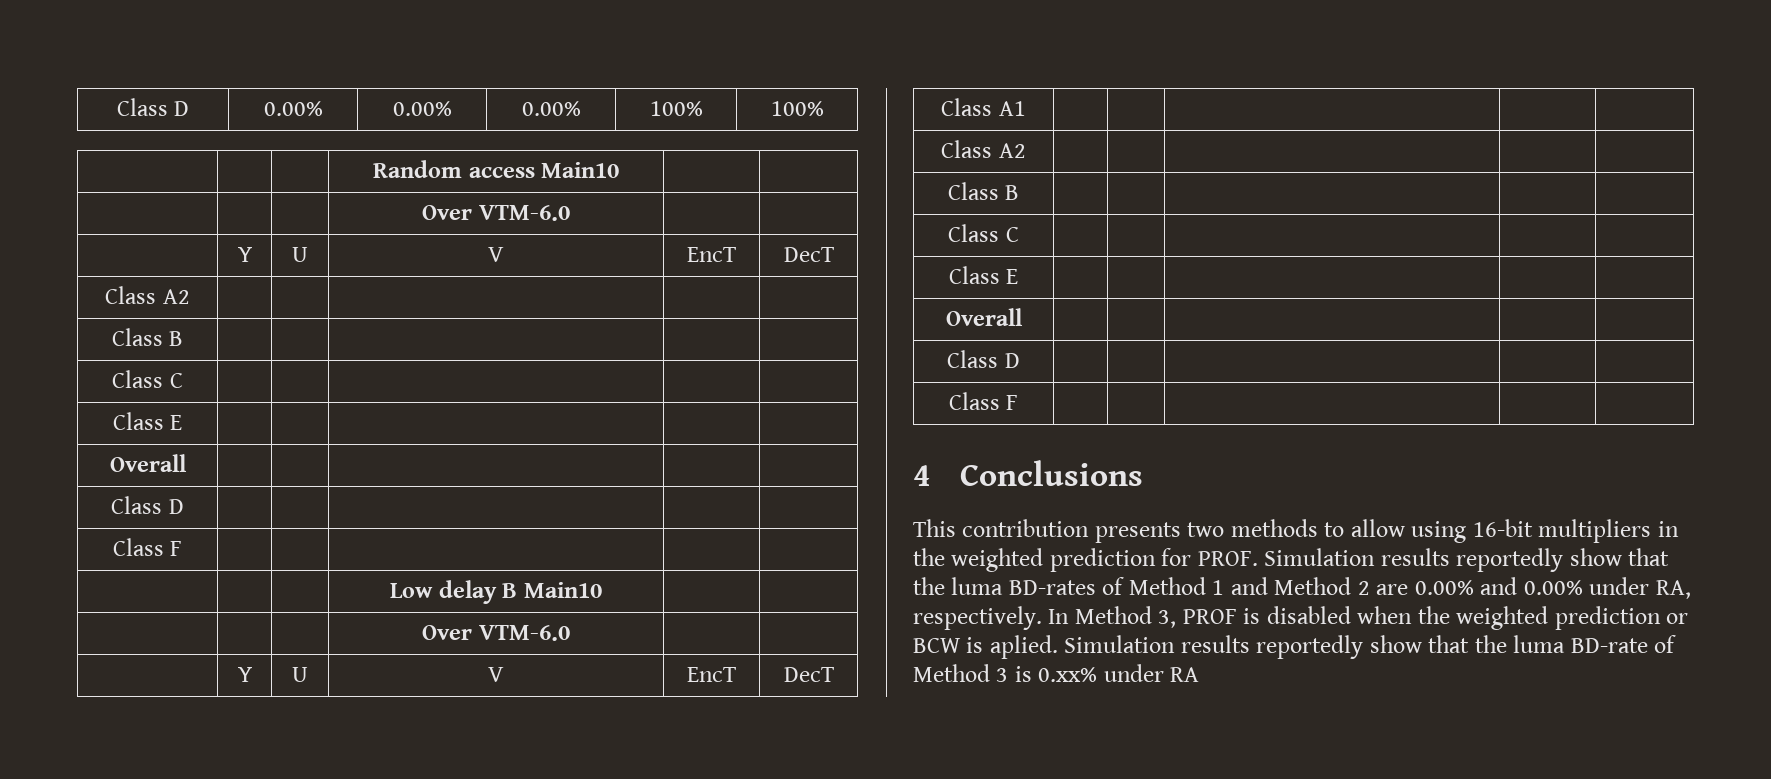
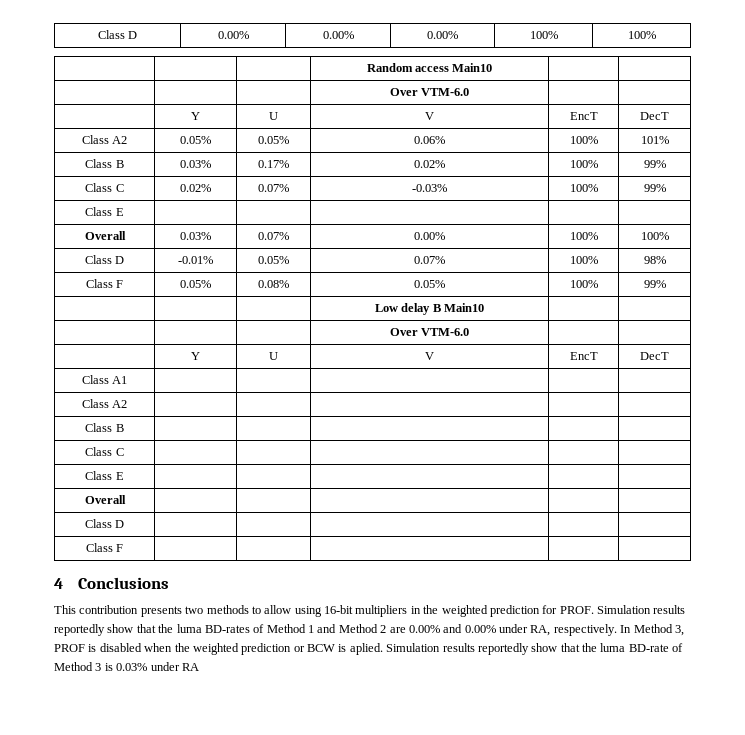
[111,328,184,346] [112,370,183,388] [112,412,183,430] [109,454,187,472] [111,496,184,514] [112,538,183,556] | | | | // Class B | | | | | // Class C | | | | | // Class E | | | | | // Overall | | | | | // Class D | | | | | // Class F | | | | | -> [180,136,211,144] [258,136,289,144] [413,136,445,144] [569,136,598,144] [640,136,669,144] [85,159,124,168] [180,160,211,168] [258,160,289,168] [413,160,445,168] [569,160,598,168] [643,160,666,168] [85,183,124,192] [180,184,211,192] [258,184,289,192] [411,184,447,192] [569,184,598,192] [643,184,666,192] [85,207,124,216] [84,231,126,240] [180,232,211,240] [258,232,289,240] [413,232,445,240] [569,232,598,240] [640,232,669,240] [84,255,125,264] [178,256,213,264] [258,256,289,264] [413,256,445,264] [569,256,598,264] [643,256,666,264] [85,279,124,288] [180,280,211,288] [258,280,289,288] [413,280,445,288] [569,280,598,288] [643,280,666,288] 0.05% | 0.05% | 0.06% | 100% | 101% // Class B | 0.03% | 0.17% | 0.02% | 100% | 99% // Class C | 0.02% | 0.07% | -0.03% | 100% | 99% // Class E | | | | | // Overall | 0.03% | 0.07% | 0.00% | 100% | 100% // Class D | -0.01% | 0.05% | 0.07% | 100% | 98% // Class F | 0.05% | 0.08% | 0.05% | 100% | 99%
[1038,667,1098,682] 0.xx% -> [116,663,148,671] 0.03%

